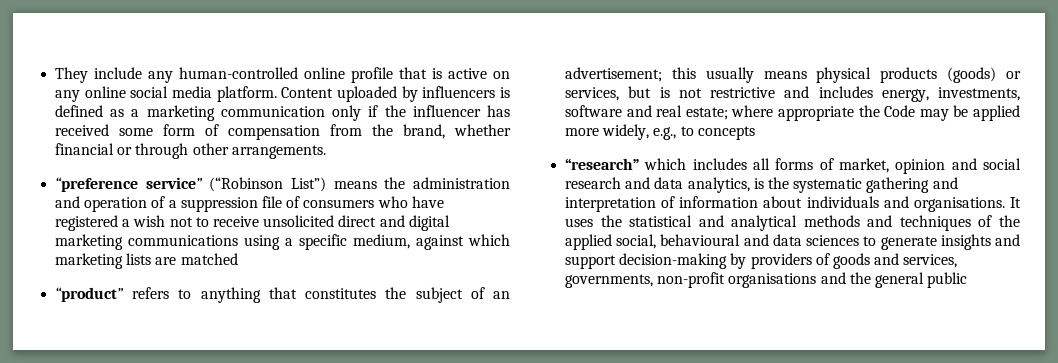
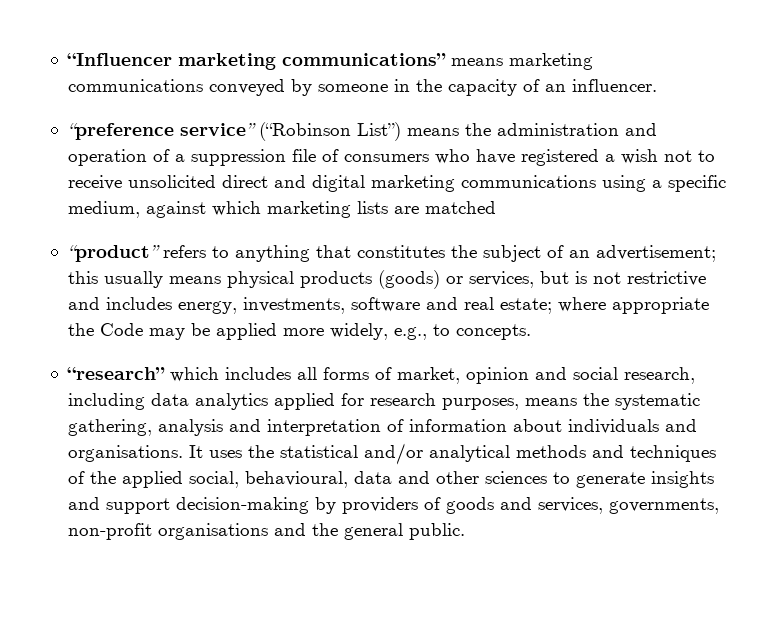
[55,67,511,83] [55,86,510,102] [55,105,510,121] [55,124,511,140] [55,143,326,159] They include any human-controlled online profile that is active on any online social media platform. Content uploaded by influencers is defined as a marketing communication only if the influencer has received some form of compensation from the brand, whether financial or through other arrangements. -> [66,53,593,70] [67,79,657,96] “Influencer marketing communications” means marketing communications conveyed by someone in the capacity of an influencer.
[697,126,755,140] concepts -> [455,324,531,340] concepts.
[565,177,930,193] research and data analytics, is the systematic gathering -> [623,367,695,384] [67,393,700,410] [67,419,223,436] research, including data analytics applied for research purposes, means the systematic gathering, analysis
[698,215,724,227] and -> [363,443,423,465] and/or
[660,234,802,246] behavioural and data -> [244,471,479,488] behavioural, data and other
[927,272,968,288] public -> [408,523,465,540] public.

